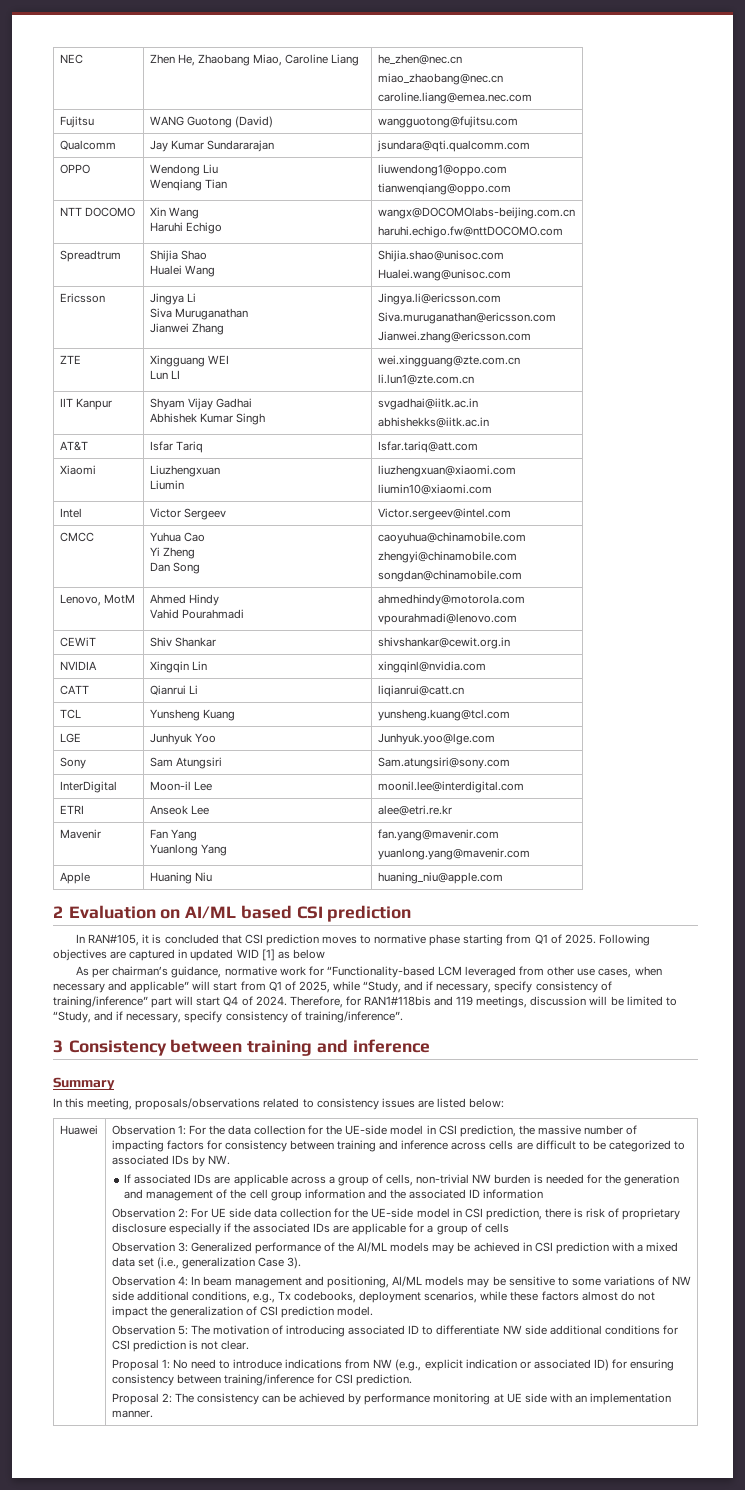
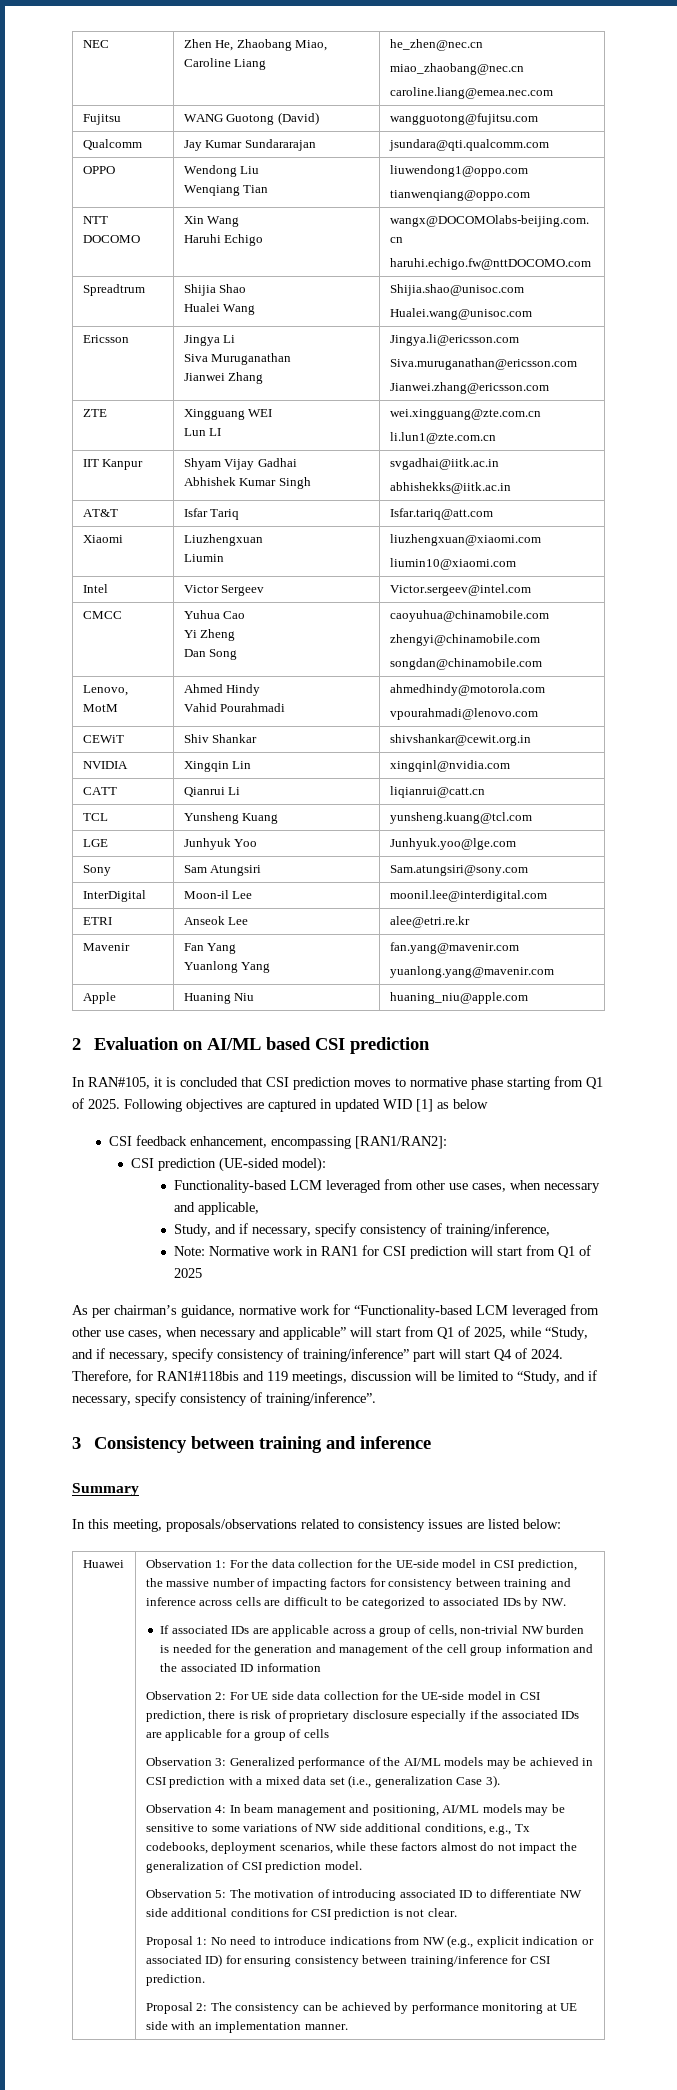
(325, 954) none -> [109,1135,448,1149] [131,1157,327,1172] [174,1179,601,1193] [174,1202,260,1215] [174,1223,551,1237] [174,1245,592,1259] [174,1268,203,1278] // CSI feedback enhancement, encompassing [RAN1/RAN2]: // CSI prediction (UE-sided model): // Functionality-based LCM leveraged from other use cases, when necessary and applicable, // Study, and if necessary, specify consistency of training/inference, // Note: Normative work in RAN1 for CSI prediction will start from Q1 of 2025

